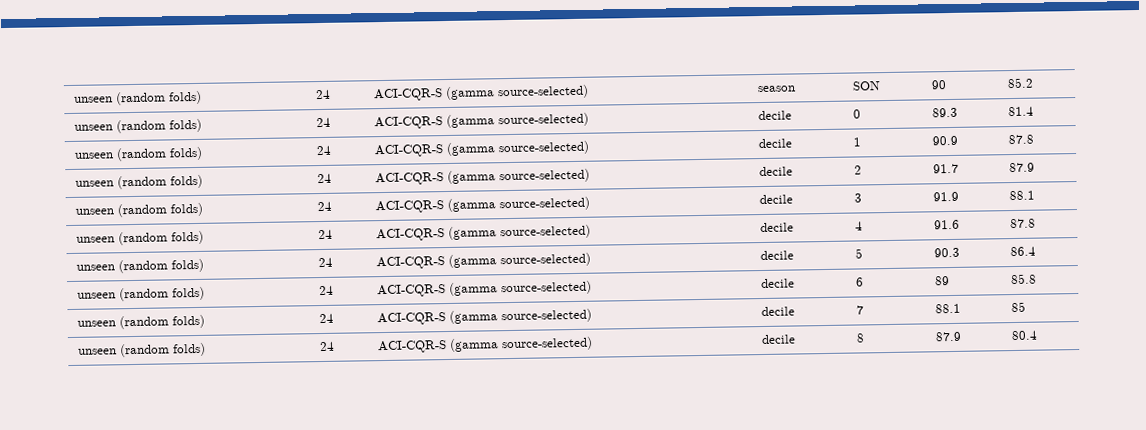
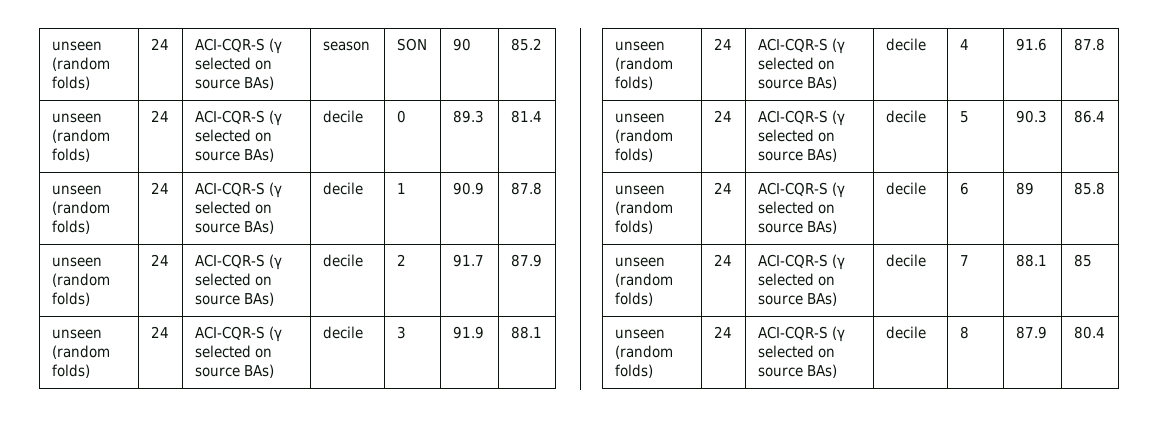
[74,90,203,106] [315,89,332,100] [373,84,590,102] unseen (random folds) | 24 | ACI-CQR-S (gamma source-selected) -> [51,41,102,51] [51,57,110,71] [51,76,90,90] [150,38,169,50] [194,38,282,54] [194,57,272,70] [194,76,274,90] unseen (random folds) | 24 | ACI-CQR-S (γ selected on source BAs)
[446,112,590,128] (gamma source-selected) -> [268,110,282,126] [194,129,272,142] [194,148,274,162] (γ selected on source BAs)
[446,140,591,156] (gamma source-selected) -> [268,182,282,198] [194,201,272,214] [194,220,274,234] (γ selected on source BAs)
[447,168,591,184] (gamma source-selected) -> [268,254,282,270] [194,273,272,286] [194,292,274,306] (γ selected on source BAs)
[447,196,591,212] (gamma source-selected) -> [268,326,282,342] [194,345,272,358] [194,364,274,378] (γ selected on source BAs)
[448,224,592,240] (gamma source-selected) -> [831,38,845,54] [757,57,835,70] [757,76,837,90] (γ selected on source BAs)
[448,252,592,268] (gamma source-selected) -> [831,110,845,126] [757,129,835,142] [757,148,837,162] (γ selected on source BAs)
[449,280,593,296] (gamma source-selected) -> [831,182,845,198] [757,201,835,214] [757,220,837,234] (γ selected on source BAs)
[449,308,593,324] (gamma source-selected) -> [831,254,845,270] [757,273,835,286] [757,292,837,306] (γ selected on source BAs)
[449,336,594,352] (gamma source-selected) -> [831,326,845,342] [757,345,835,358] [757,364,837,378] (γ selected on source BAs)

